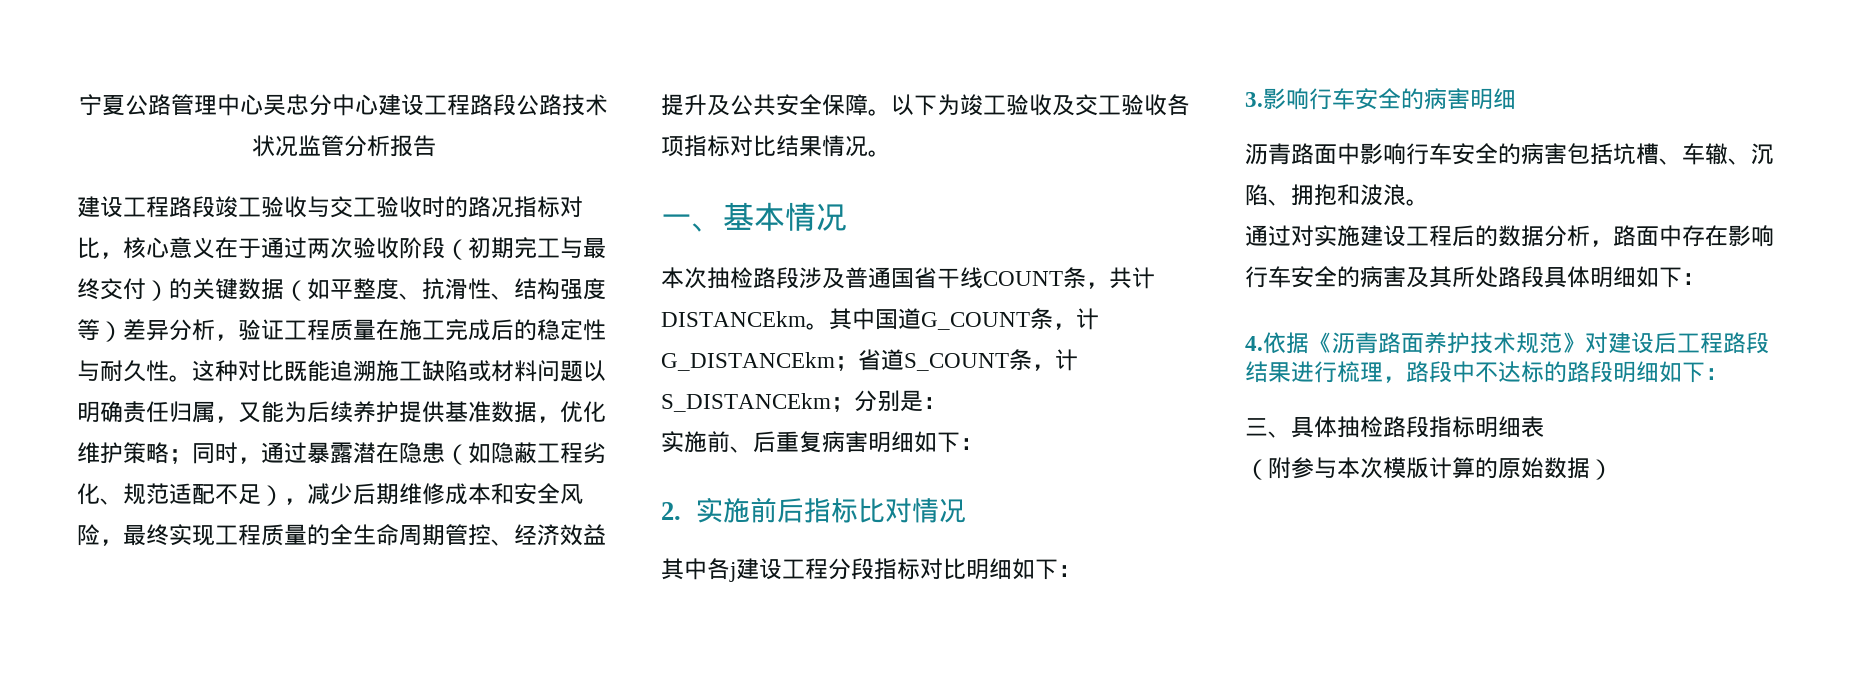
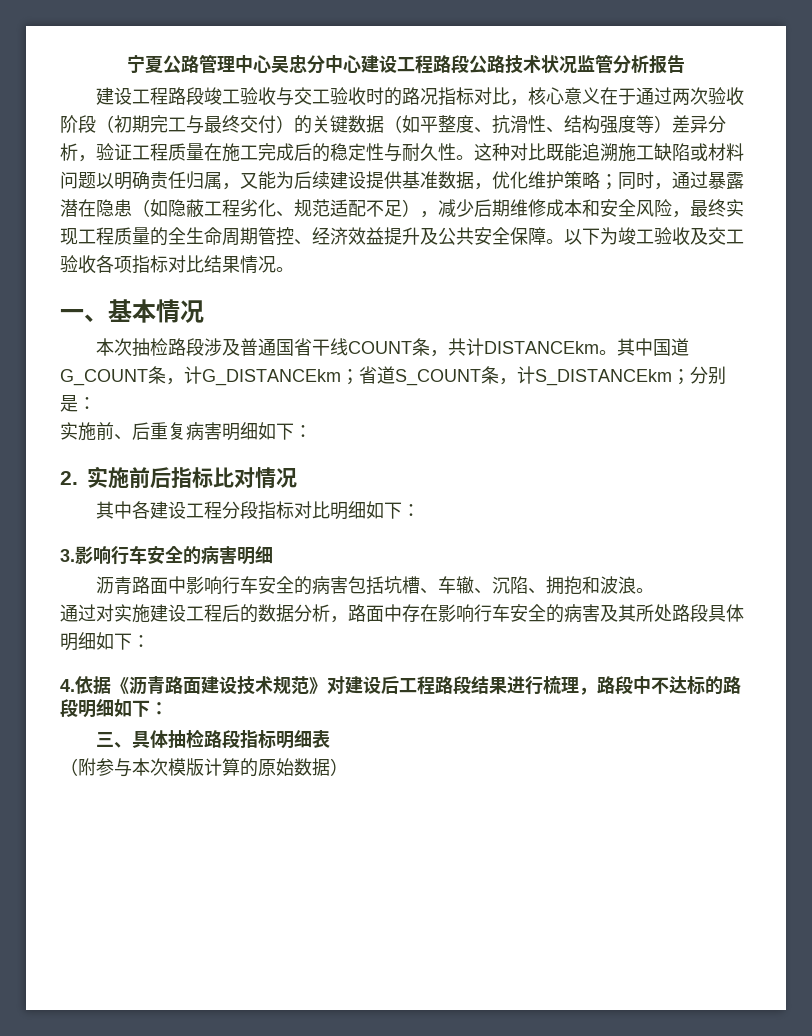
[353,401,399,423] 养护 -> [330,171,366,189] 建设
[729,562,736,582] j -> (150, 510) none
[1424,332,1470,354] 养护 -> [201,676,237,694] 建设

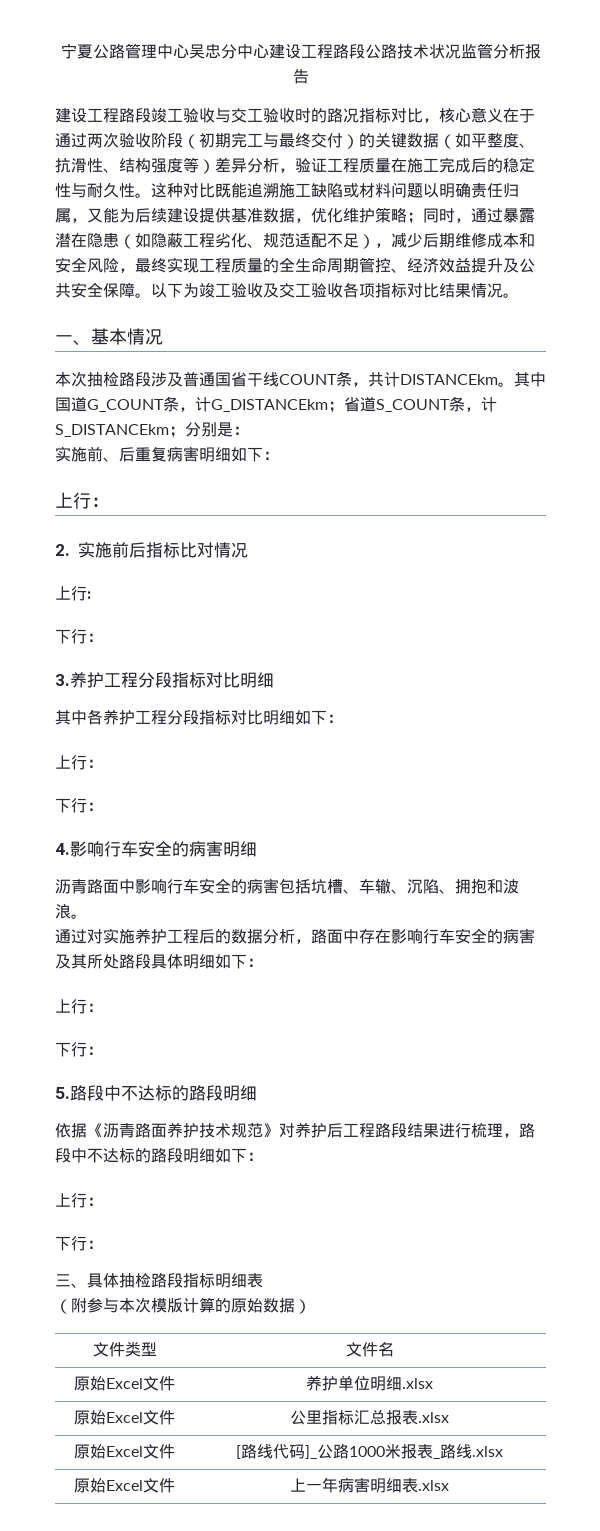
(312, 431) none -> [55,492,109,509] // 上行：
(297, 478) none -> [55,586,91,601] [55,629,103,644] [55,672,274,688] // 上行: // 下行： // 3.养护工程分段指标对比明细
[149,501,186,519] 建设 -> [103,709,135,725] 养护
[60,549,75,562] 3. -> [55,755,103,770] [55,798,103,813] [55,843,70,855] 上行： // 下行： // 4.
[150,604,186,622] 建设 -> [135,928,167,944] 养护
[60,679,75,692] 4. -> [55,999,103,1014] [55,1042,103,1057] [55,1085,257,1101] 上行： // 下行： // 5.路段中不达标的路段明细 //
[201,676,237,694] 建设 -> [167,1122,199,1138] 养护
[345,676,381,694] 建设 -> [295,1122,327,1138] 养护
(168, 708) none -> [55,1193,103,1208] [55,1236,103,1251] // 上行： // 下行：
(348, 767) none -> [92,1341,157,1357] [345,1342,394,1357] [74,1376,175,1391] [306,1375,433,1391] [74,1410,175,1425] [290,1410,449,1425] [74,1444,175,1459] [236,1444,503,1459] [74,1478,175,1493] [290,1477,449,1493] // 文件类型 | 文件名 // 原始Excel文件 | 养护单位明细.xlsx // 原始Excel文件 | 公里指标汇总报表.xlsx // 原始Excel文件 | [路线代码]_公路1000米报表_路线.xlsx // 原始Excel文件 | 上一年病害明细表.xlsx

